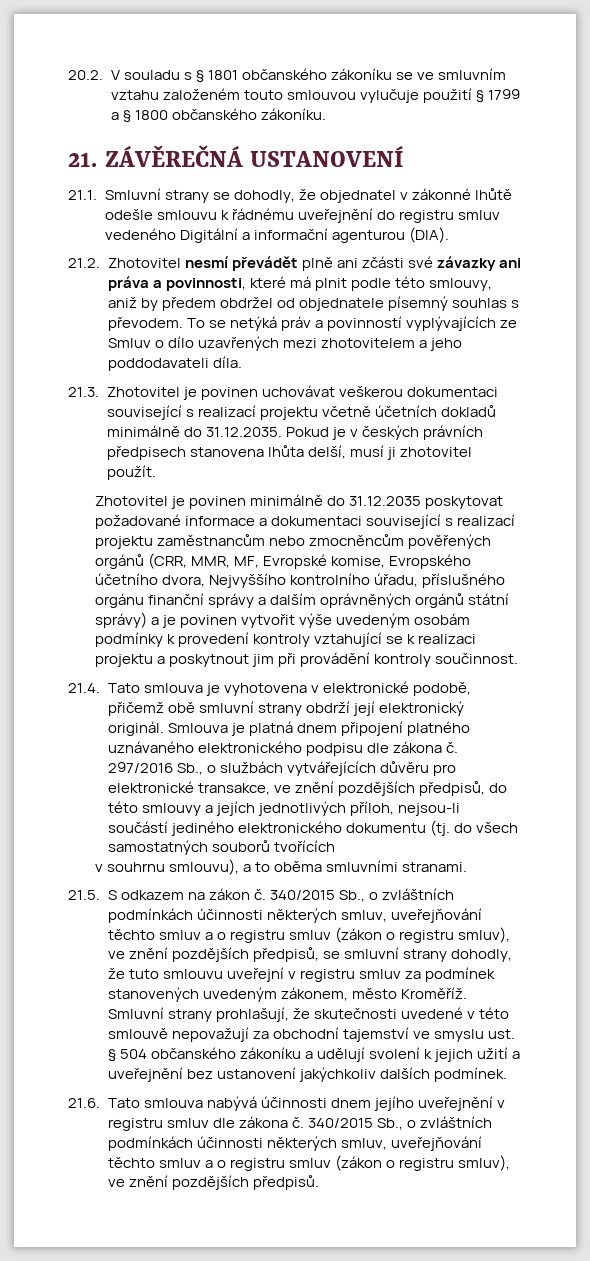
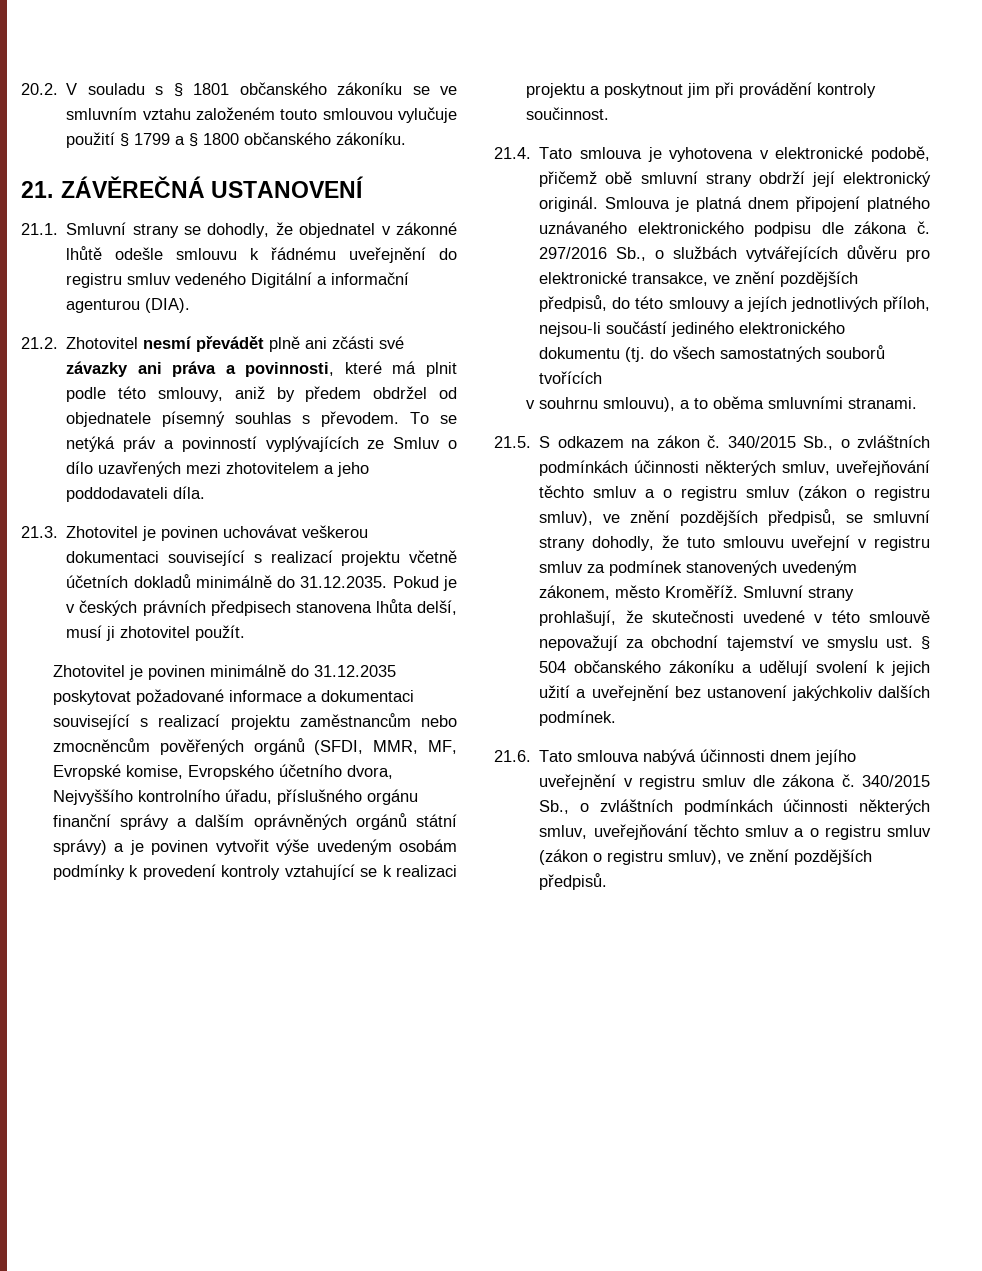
[147,553,187,569] (CRR, -> [314,740,364,755] (SFDI,

